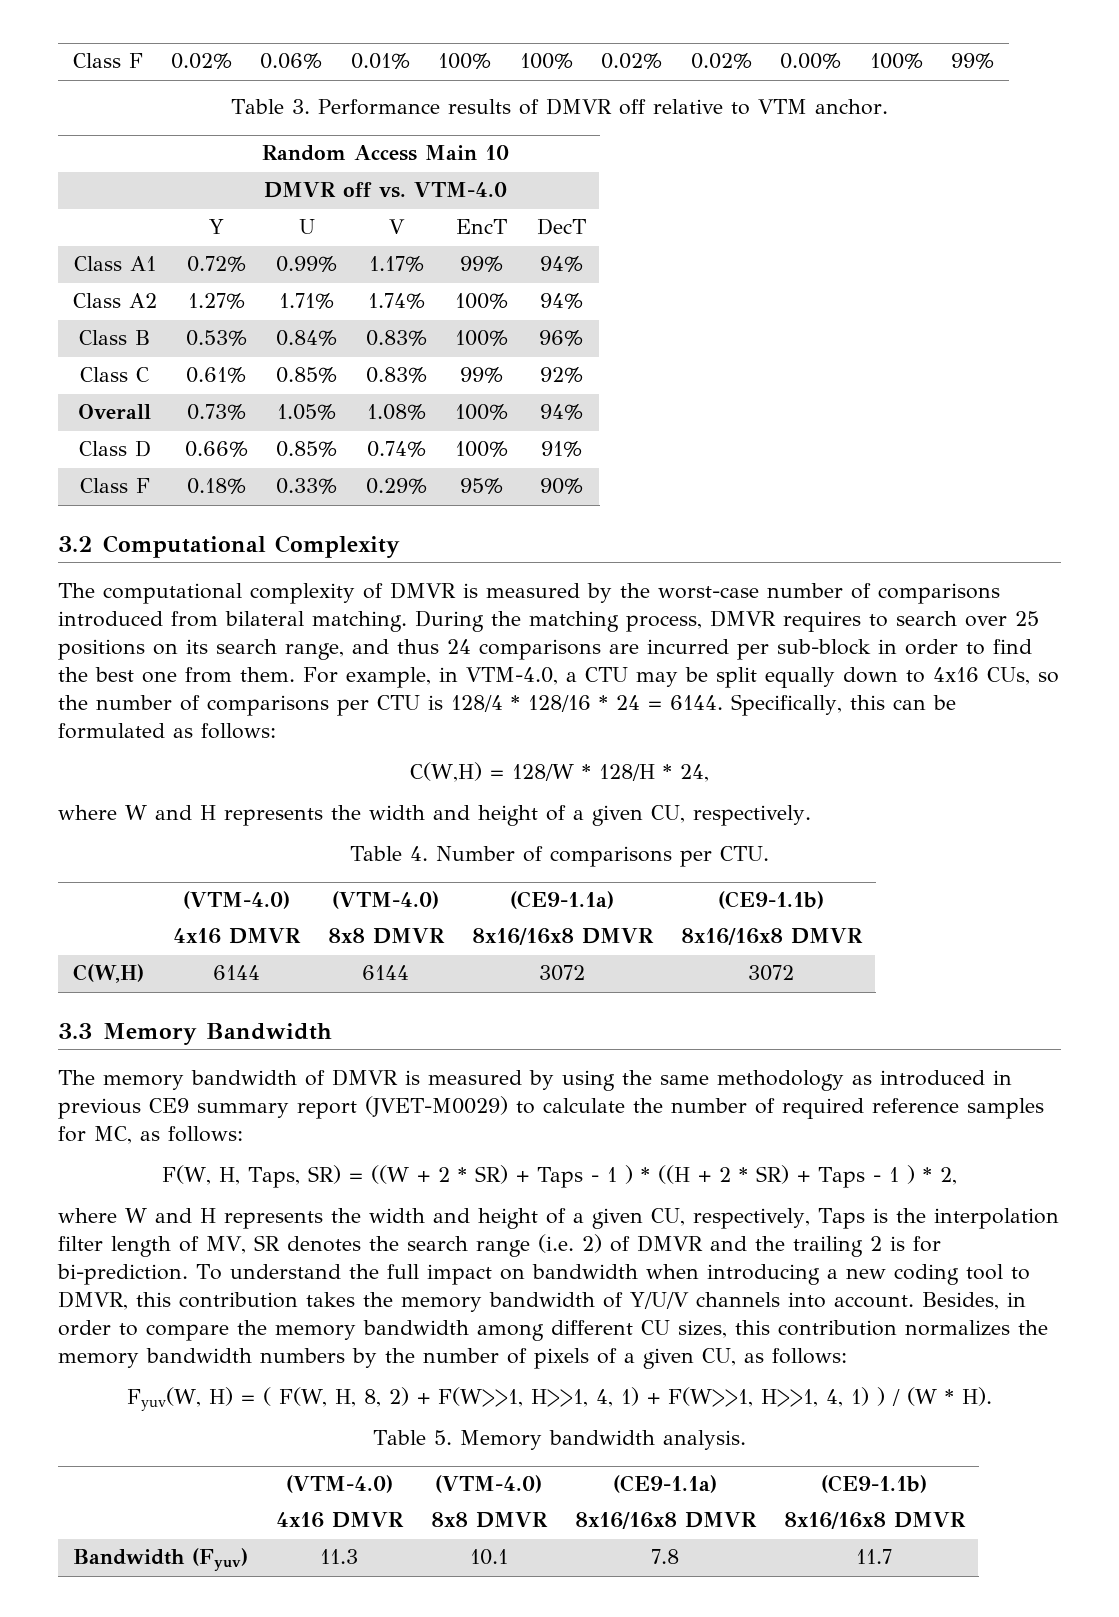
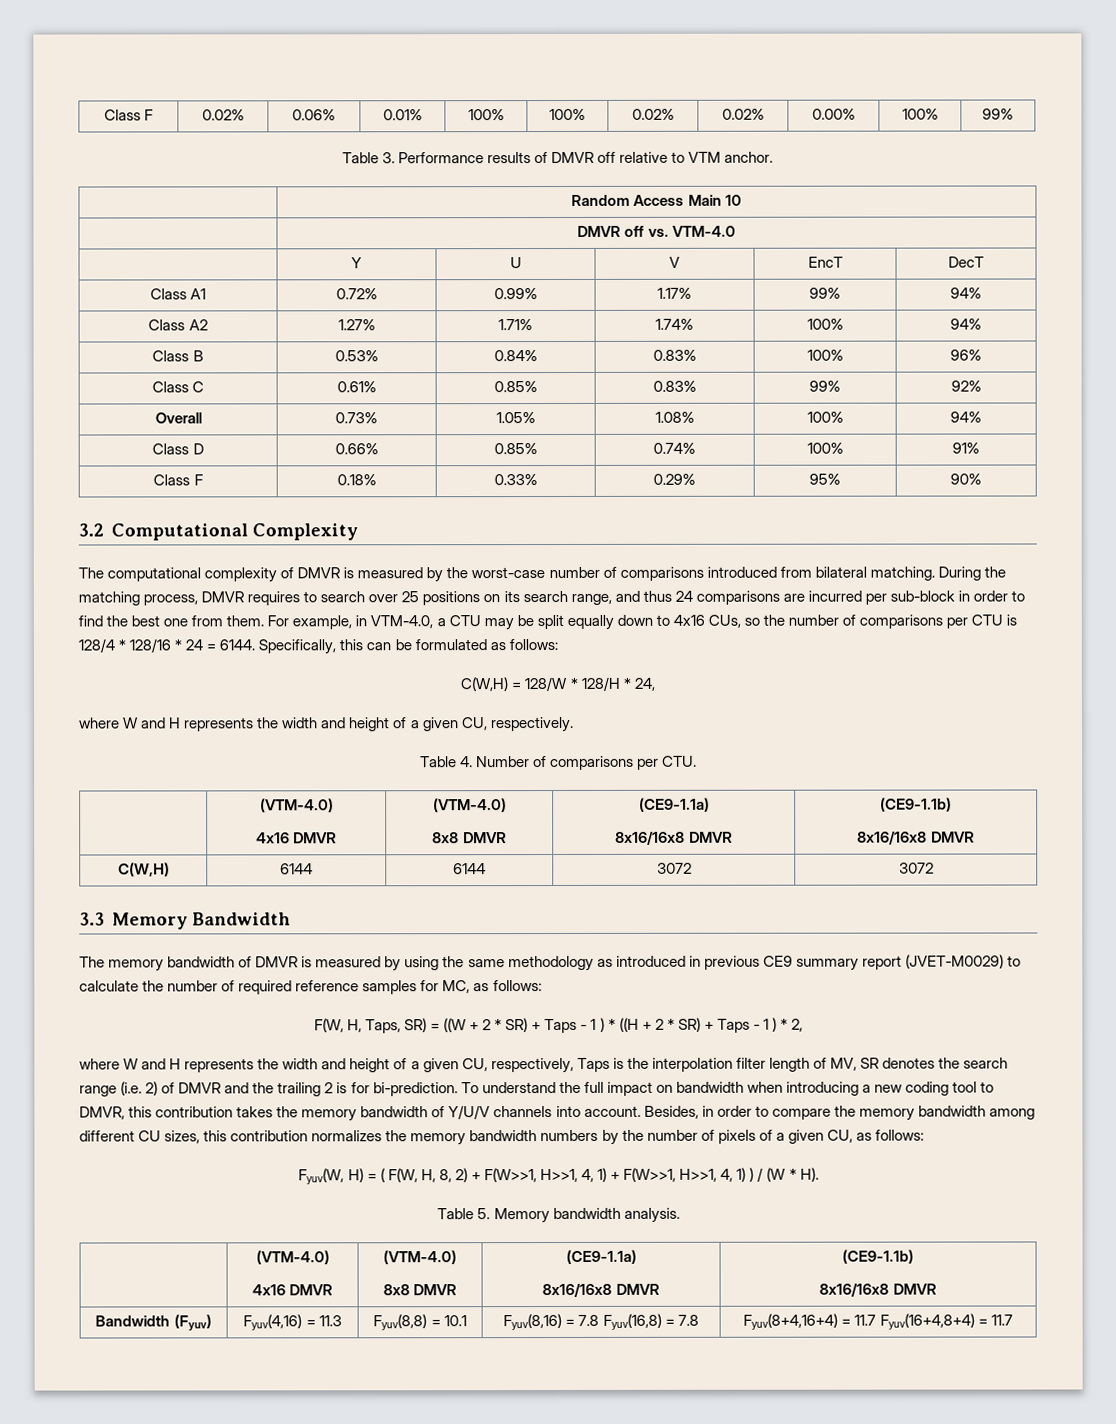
(248, 1559) none -> [243,1314,316,1331] Fyuv(4,16) =
(358, 1556) none -> [373,1314,441,1331] Fyuv(8,8) =
[650,1549,679,1564] 7.8 | -> [503,1313,699,1331] [743,1313,988,1330] Fyuv(8,16) = 7.8 Fyuv(16,8) = 7.8 | Fyuv(8+4,16+4) = 11.7 Fyuv(16+4,8+4) =

